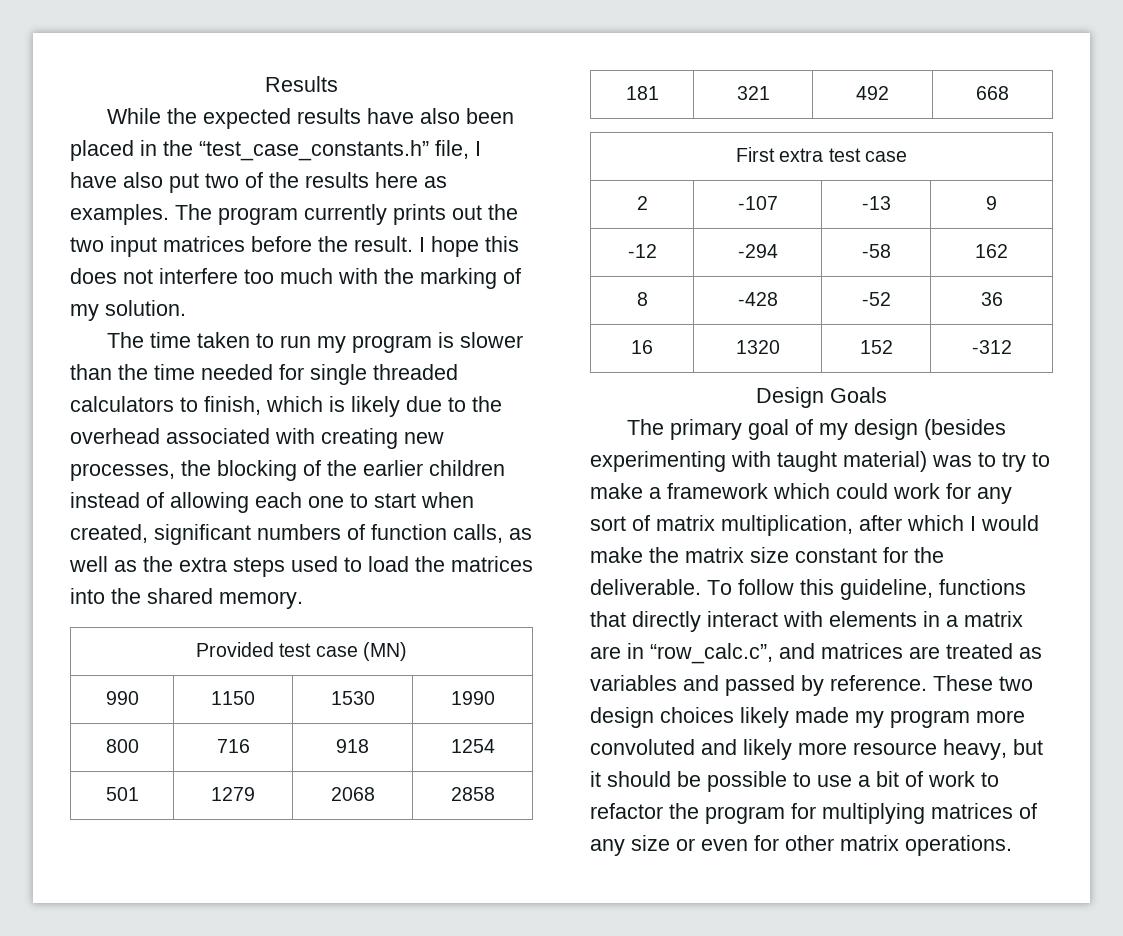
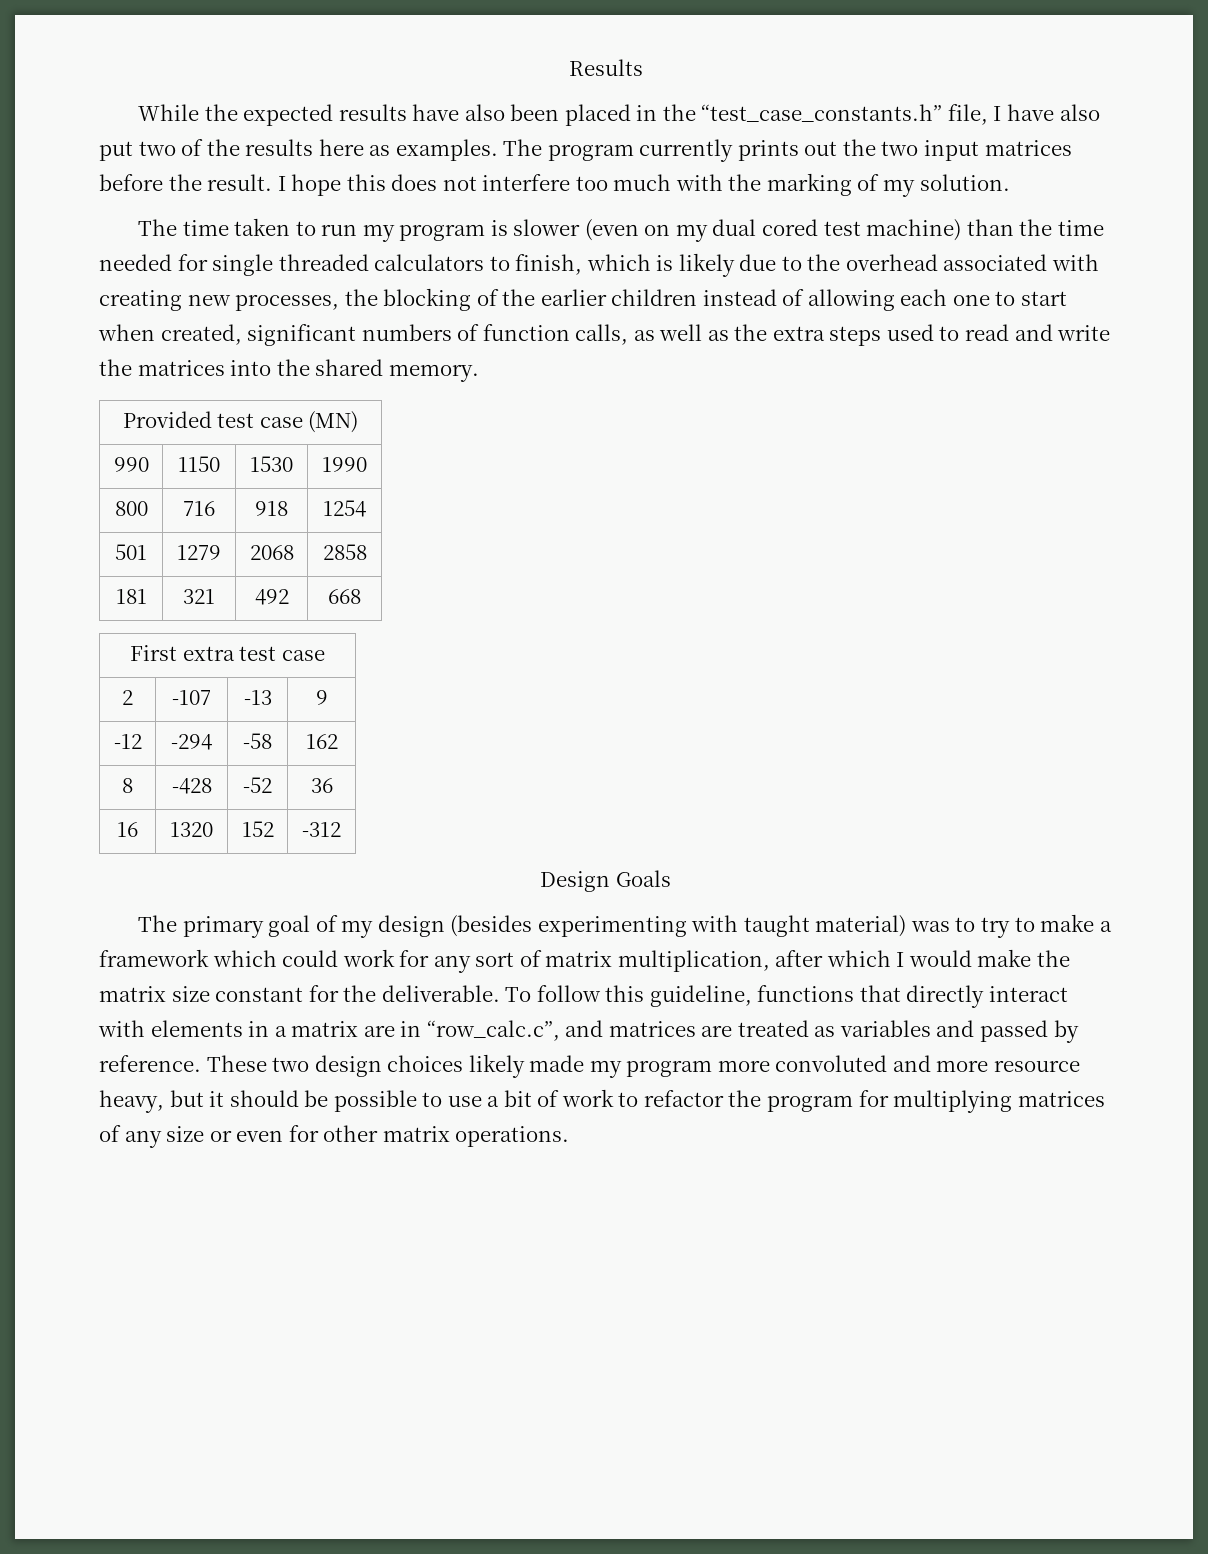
(524, 340) none -> [584,219,962,242] (even on my dual cored test machine)
[368,556,409,572] load -> [965,324,1111,341] read and write
[743,739,792,760] likely -> (931, 1063) none

